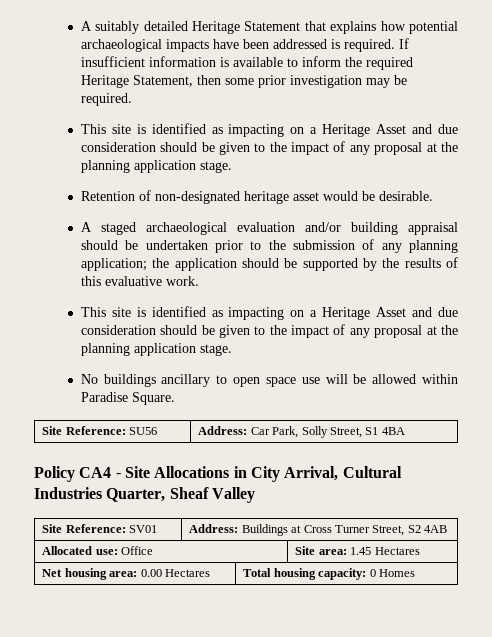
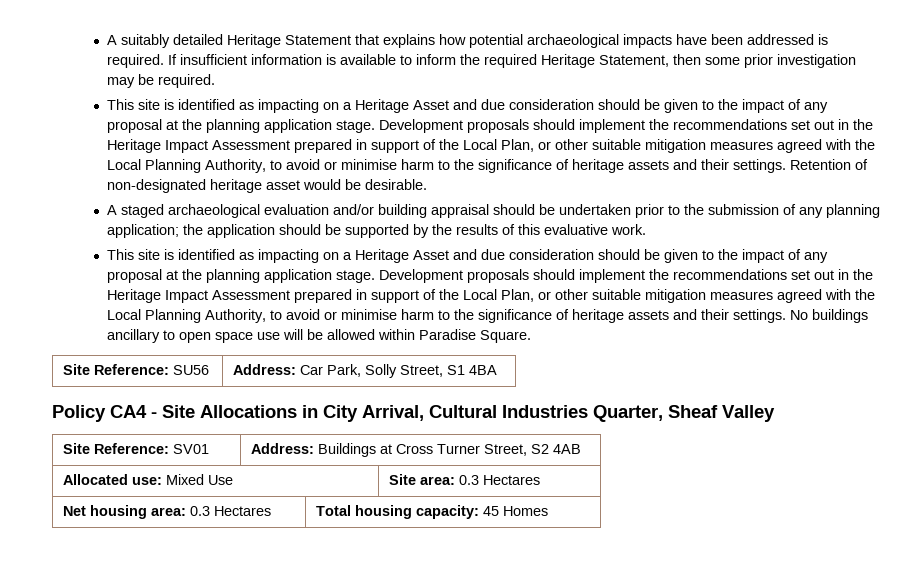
(232, 167) // -> [378,119,873,133] [106,139,875,153] [106,159,786,173] Development proposals should implement the recommendations set out in the Heritage Impact Assessment prepared in support of the Local Plan, or other suitable mitigation measures agreed with the Local Planning Authority, to avoid or minimise harm to the significance of heritage assets and their settings.
(232, 350) // -> [378,269,873,283] [106,289,875,303] [106,309,786,323] Development proposals should implement the recommendations set out in the Heritage Impact Assessment prepared in support of the Local Plan, or other suitable mitigation measures agreed with the Local Planning Authority, to avoid or minimise harm to the significance of heritage assets and their settings.
[121,546,154,555] Office -> [165,474,233,485] Mixed Use
[350,547,372,555] 1.45 -> [458,475,479,485] 0.3
[140,569,162,577] 0.00 -> [189,506,210,516] 0.3
[369,569,376,577] 0 -> [482,506,499,516] 45

